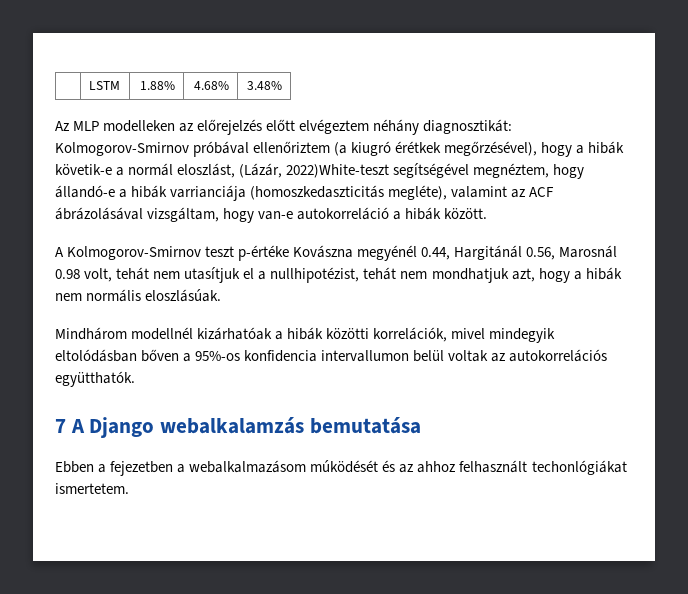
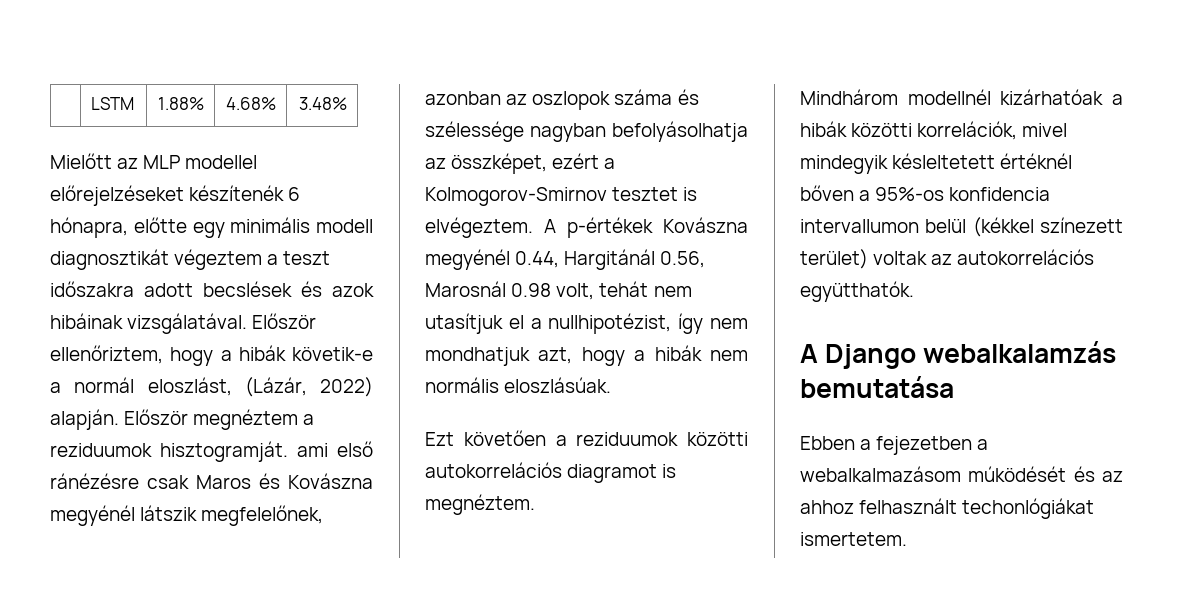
[55,119,513,135] [55,141,538,157] Az MLP modelleken az előrejelzés előtt elvégeztem néhány diagnosztikát: Kolmogorov-Smirnov próbával ellenőriztem (a kiugró érétkek megőrzésével), -> [50,153,258,169] [50,185,301,206] [50,217,373,238] [50,249,331,270] [50,281,374,297] [50,313,317,334] [50,345,163,364] Mielőtt az MLP modellel előrejelzéseket készítenék 6 hónapra, előtte egy minimális modell diagnosztikát végeztem a teszt időszakra adott becslések és azok hibáinak vizsgálatával. Először ellenőriztem,
[286,163,585,179] [55,185,555,201] [55,207,488,223] [55,245,290,261] 2022)White-teszt segítségével megnéztem, hogy állandó-e a hibák varrianciája (homoszkedaszticitás megléte), valamint az ACF ábrázolásával vizsgáltam, hogy van-e autokorreláció a hibák között. // A Kolmogorov-Smirnov teszt p-értéke -> [320,377,373,397] [50,409,315,430] [50,441,373,462] [50,473,373,489] [50,505,324,526] [425,89,699,110] [425,121,748,142] [425,153,616,174] [425,187,698,206] [425,217,653,238] 2022) alapján. Először megnéztem a reziduumok hisztogramját. ami első ránézésre csak Maros és Kovászna megyénél látszik megfelelőnek, azonban az oszlopok száma és szélessége nagyban befolyásolhatja az összképet, ezért a Kolmogorov-Smirnov tesztet is elvégeztem. A p-értékek
[363,267,397,280] tehát -> [678,313,704,334] így
(222, 295) none -> [425,430,748,446] [425,462,677,483] [425,494,535,515] // Ezt követően a reziduumok közötti autokorrelációs diagramot is megnéztem.
[55,349,137,362] eltolódásban -> [892,153,1073,169] késleltetett értéknél
(445, 356) none -> [972,217,1123,237] [800,249,868,269] (kékkel színezett terület)
[55,419,66,433] 7 -> (914, 291) none

